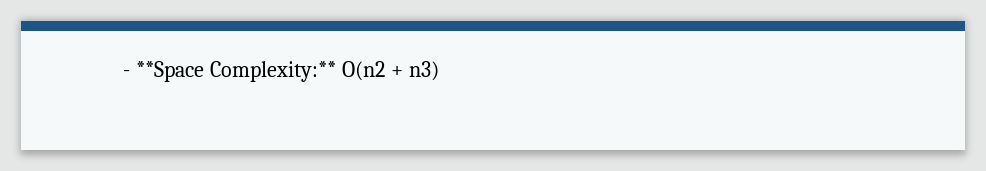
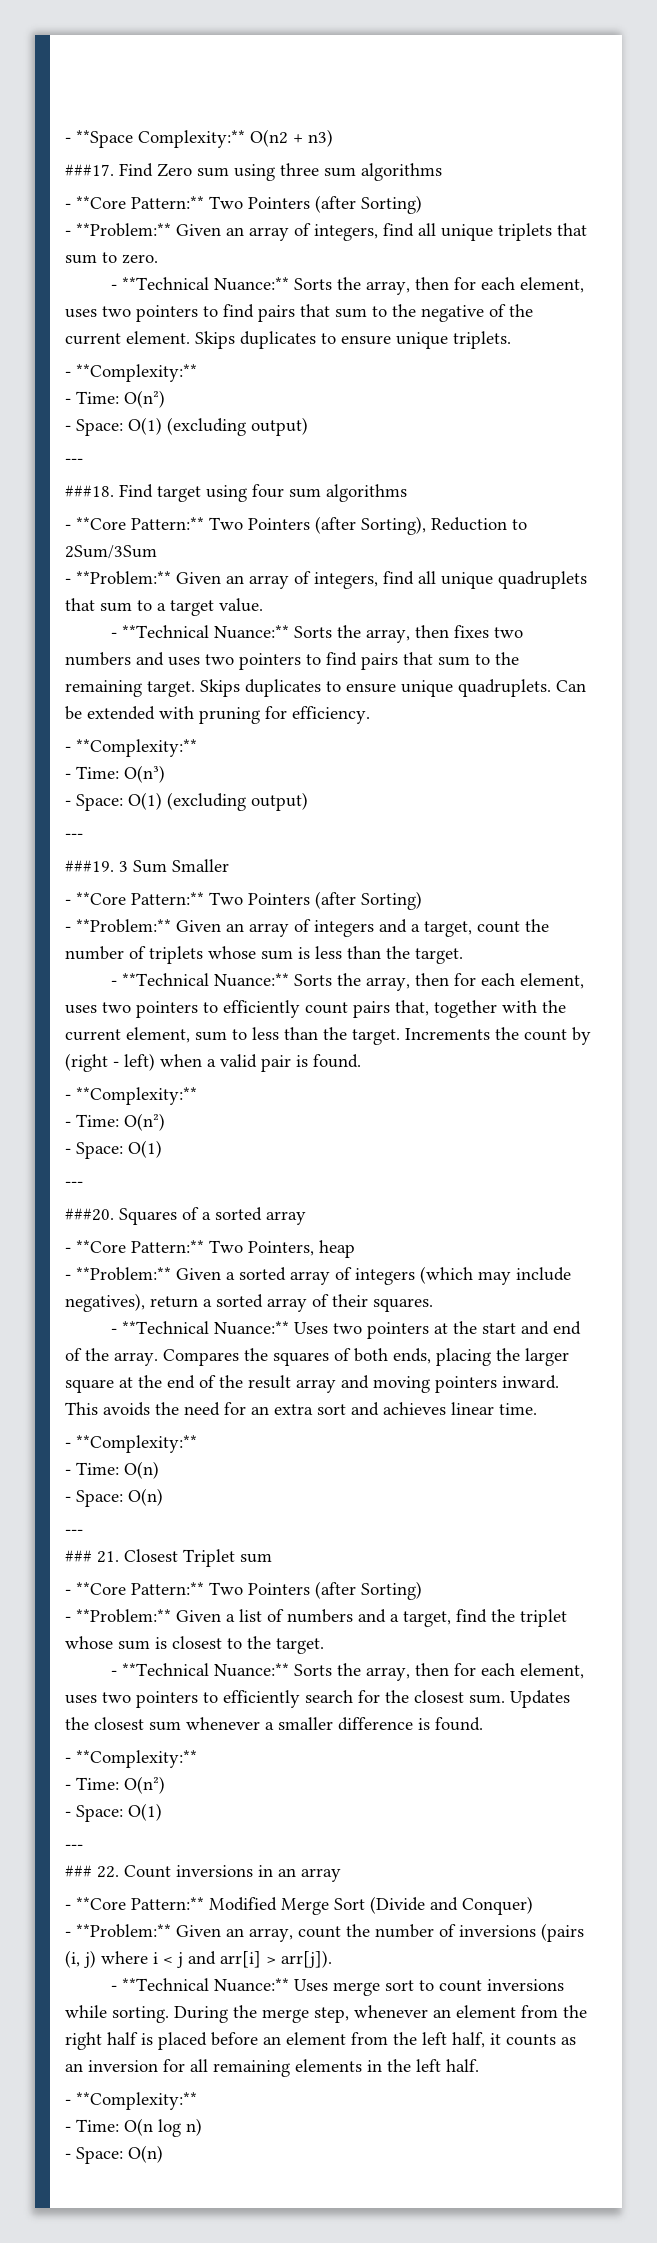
(439, 71) none -> [65,163,442,181] [65,195,422,214] [65,223,587,241] [65,252,158,264] [110,277,584,295] [65,304,533,322] [65,331,511,349] [65,364,197,382] [65,390,165,408] [65,417,308,436] [65,458,83,464] [65,484,407,502] [65,516,527,535] [65,545,157,559] [65,571,587,589] [65,598,263,616] [110,625,523,643] [65,652,519,670] [65,679,586,697] [65,706,370,724] [65,739,197,757] [65,765,165,783] [65,792,308,811] [65,833,83,839] [65,859,229,873] [65,891,422,910] [65,919,549,937] [65,946,463,964] [110,973,584,991] [65,1000,566,1018] [65,1027,591,1045] [65,1053,361,1072] [65,1087,197,1105] [65,1113,165,1131] [65,1140,162,1159] [65,1181,83,1187] [65,1207,306,1225] [65,1240,355,1258] [65,1266,571,1285] [65,1293,433,1312] [110,1321,581,1339] [65,1348,569,1366] [65,1375,559,1393] [65,1402,537,1416] [65,1435,197,1453] [65,1461,159,1479] [65,1488,163,1507] [65,1529,83,1535] [65,1549,272,1567] [65,1581,422,1600] [65,1609,567,1627] [65,1636,324,1654] [110,1663,584,1681] [65,1690,570,1708] [65,1717,483,1731] [65,1750,197,1768] [65,1776,165,1794] [65,1803,162,1822] [65,1844,83,1850] [65,1865,341,1882] [65,1896,533,1915] [65,1923,584,1942] [65,1950,332,1968] [110,1978,564,1996] [65,2005,587,2023] [65,2032,576,2050] [65,2059,479,2077] [65,2092,197,2110] [65,2118,202,2137] [65,2145,163,2164] // ###17. Find Zero sum using three sum algorithms // - **Core Pattern:** Two Pointers (after Sorting) // - **Problem:** Given an array of integers, find all unique triplets that sum to zero. // - **Technical Nuance:** Sorts the array, then for each element, uses two pointers to find pairs that sum to the negative of the current element. Skips duplicates to ensure unique triplets. // - **Complexity:** // - Time: O(n²) // - Space: O(1) (excluding output) // --- // ###18. Find target using four sum algorithms // - **Core Pattern:** Two Pointers (after Sorting), Reduction to 2Sum/3Sum // - **Problem:** Given an array of integers, find all unique quadruplets that sum to a target value. // - **Technical Nuance:** Sorts the array, then fixes two numbers and uses two pointers to find pairs that sum to the remaining target. Skips duplicates to ensure unique quadruplets. Can be extended with pruning for efficiency. // - **Complexity:** // - Time: O(n³) // - Space: O(1) (excluding output) // --- // ###19. 3 Sum Smaller // - **Core Pattern:** Two Pointers (after Sorting) // - **Problem:** Given an array of integers and a target, count the number of triplets whose sum is less than the target. // - **Technical Nuance:** Sorts the array, then for each element, uses two pointers to efficiently count pairs that, together with the current element, sum to less than the target. Increments the count by (right - left) when a valid pair is found. // - **Complexity:** // - Time: O(n²) // - Space: O(1) // --- // ###20. Squares of a sorted array // - **Core Pattern:** Two Pointers, heap // - **Problem:** Given a sorted array of integers (which may include negatives), return a sorted array of their squares. // - **Technical Nuance:** Uses two pointers at the start and end of the array. Compares the squares of both ends, placing the larger square at the end of the result array and moving pointers inward. This avoids the need for an extra sort and achieves linear time. // - **Complexity:** // - Time: O(n) // - Space: O(n) // --- // ### 21. Closest Triplet sum // - **Core Pattern:** Two Pointers (after Sorting) // - **Problem:** Given a list of numbers and a target, find the triplet whose sum is closest to the target. // - **Technical Nuance:** Sorts the array, then for each element, uses two pointers to efficiently search for the closest sum. Updates the closest sum whenever a smaller difference is found. // - **Complexity:** // - Time: O(n²) // - Space: O(1) // --- // ### 22. Count inversions in an array // - **Core Pattern:** Modified Merge Sort (Divide and Conquer) // - **Problem:** Given an array, count the number of inversions (pairs (i, j) where i < j and arr[i] > arr[j]). // - **Technical Nuance:** Uses merge sort to count inversions while sorting. During the merge step, whenever an element from the right half is placed before an element from the left half, it counts as an inversion for all remaining elements in the left half. // - **Complexity:** // - Time: O(n log n) // - Space: O(n)

